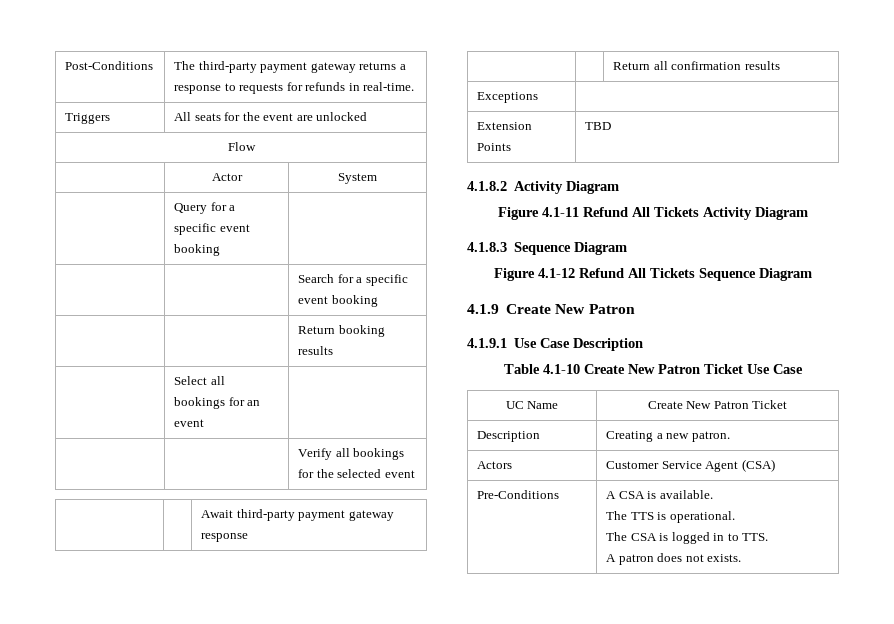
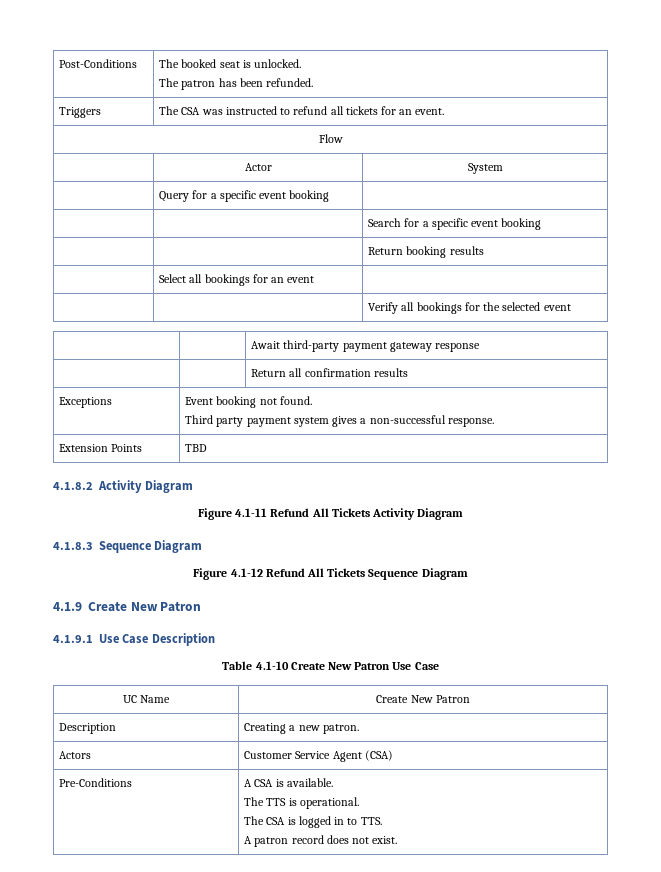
[198,61,406,73] [174,82,415,94] [65,113,111,124] [174,112,368,121] third-party payment gateway returns a response to requests for refunds in real-time. // Triggers | All seats for the event are unlocked -> [181,59,302,68] [159,78,314,90] [59,107,102,118] [159,106,445,115] booked seat is unlocked. // The patron has been refunded. // Triggers | The CSA was instructed to refund all tickets for an event.
(539, 97) none -> [185,396,312,408] [185,415,494,427] Event booking not found. // Third party payment system gives a non-successful response.
[704,364,743,374] Ticket -> (391, 666) none
[752,400,788,409] Ticket -> (470, 699) none
(654, 559) none -> [291,835,324,844] record
[707,554,742,562] exists. -> [372,836,398,844] exist.

